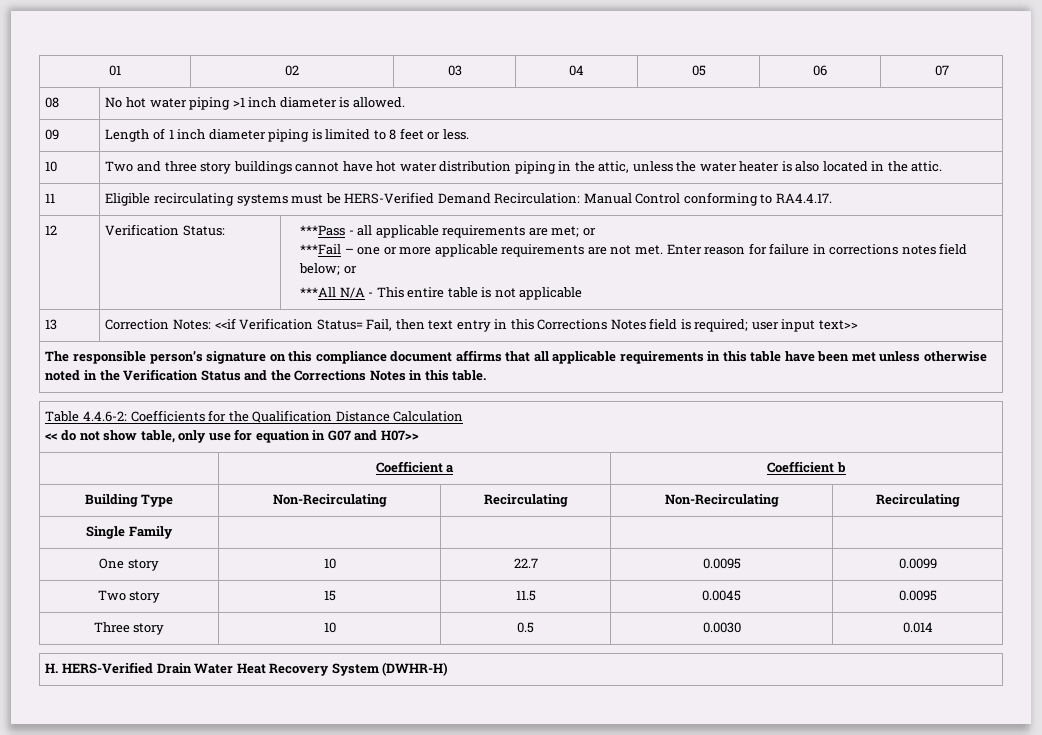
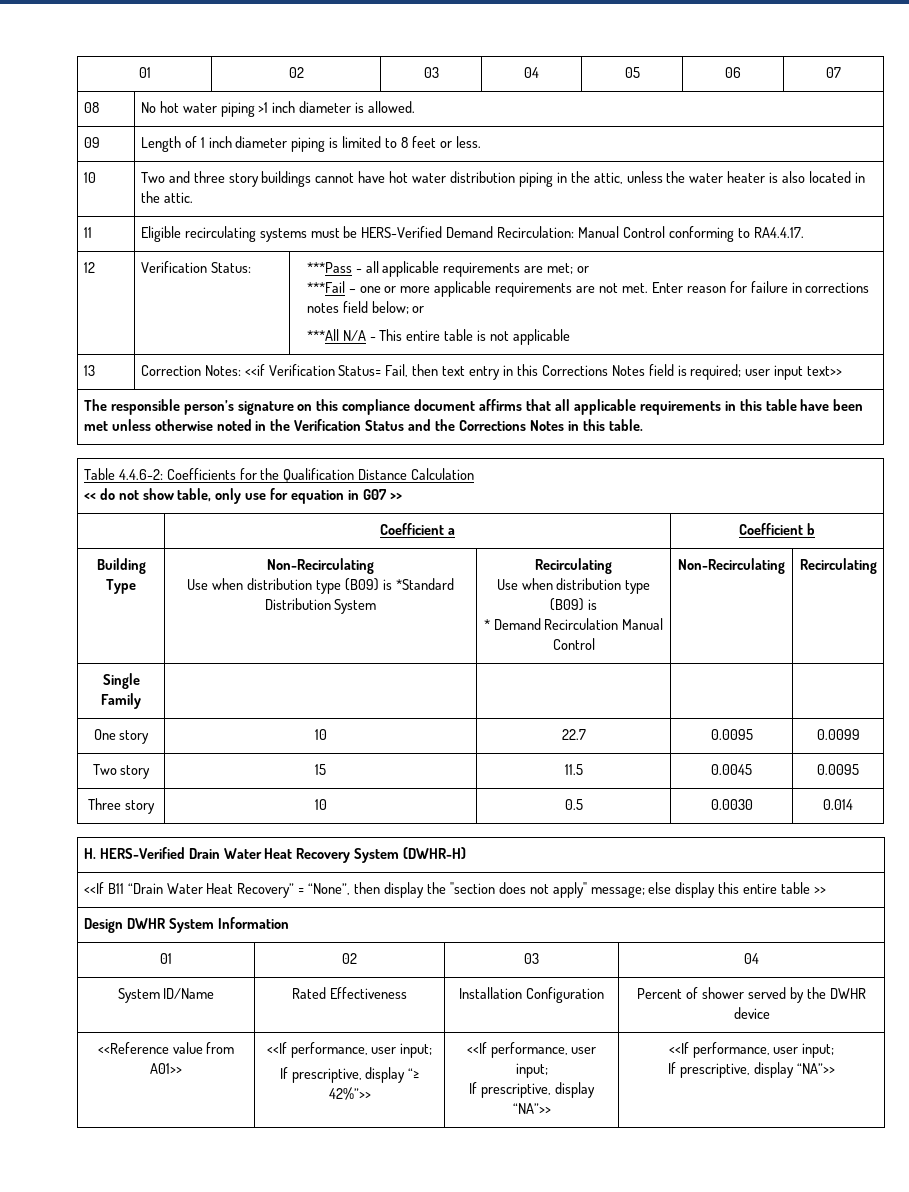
[354,430,419,441] and H07>> -> [389,493,402,500] >>
[483,494,568,507] | Recirculating -> [187,578,454,594] [264,598,377,614] [535,558,612,574] [496,578,651,594] [550,598,597,611] [483,618,664,630] [552,638,595,650] // Use when distribution type (B09) is *Standard Distribution System | Recirculating // Use when distribution type (B09) is // * Demand Recirculation Manual Control
(449, 669) none -> [83,882,826,898] [83,917,289,933] [160,953,172,964] [342,953,357,964] [524,953,539,964] [744,953,759,964] [117,988,215,1003] [292,987,407,999] [459,987,604,1003] [637,987,866,1003] [733,1007,770,1019] [97,1042,235,1054] [150,1063,182,1074] [266,1042,433,1058] [279,1067,420,1083] [328,1087,371,1100] [466,1042,597,1058] [515,1063,548,1078] [469,1082,595,1098] [512,1103,551,1114] [668,1042,835,1058] [668,1062,835,1078] // <<If B11 “Drain Water Heat Recovery” = “None”, then display the "section does not apply" message; else display this entire table >> // Design DWHR System Information // 01 | 02 | 03 | 04 // System ID/Name | Rated Effectiveness | Installation Configuration | Percent of shower served by the DWHR device // <<Reference value from A01>> | <<If performance, user input; // If prescriptive, display “≥ 42%”>> | <<If performance, user input; // If prescriptive, display “NA”>> | <<If performance, user input; // If prescriptive, display “NA”>>

